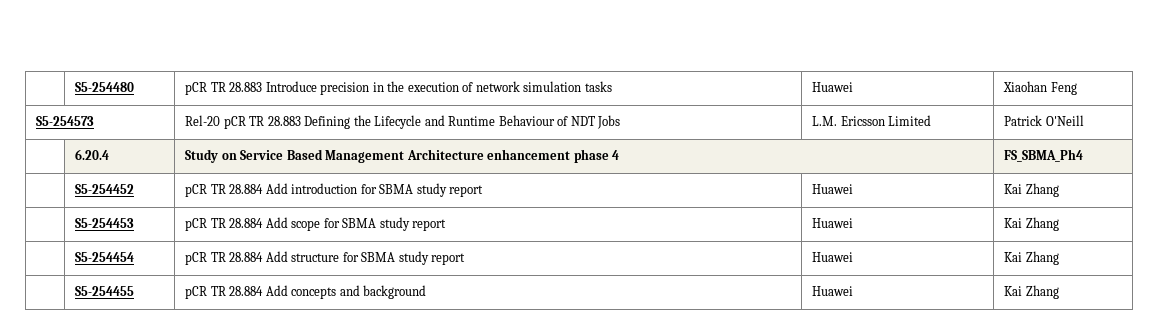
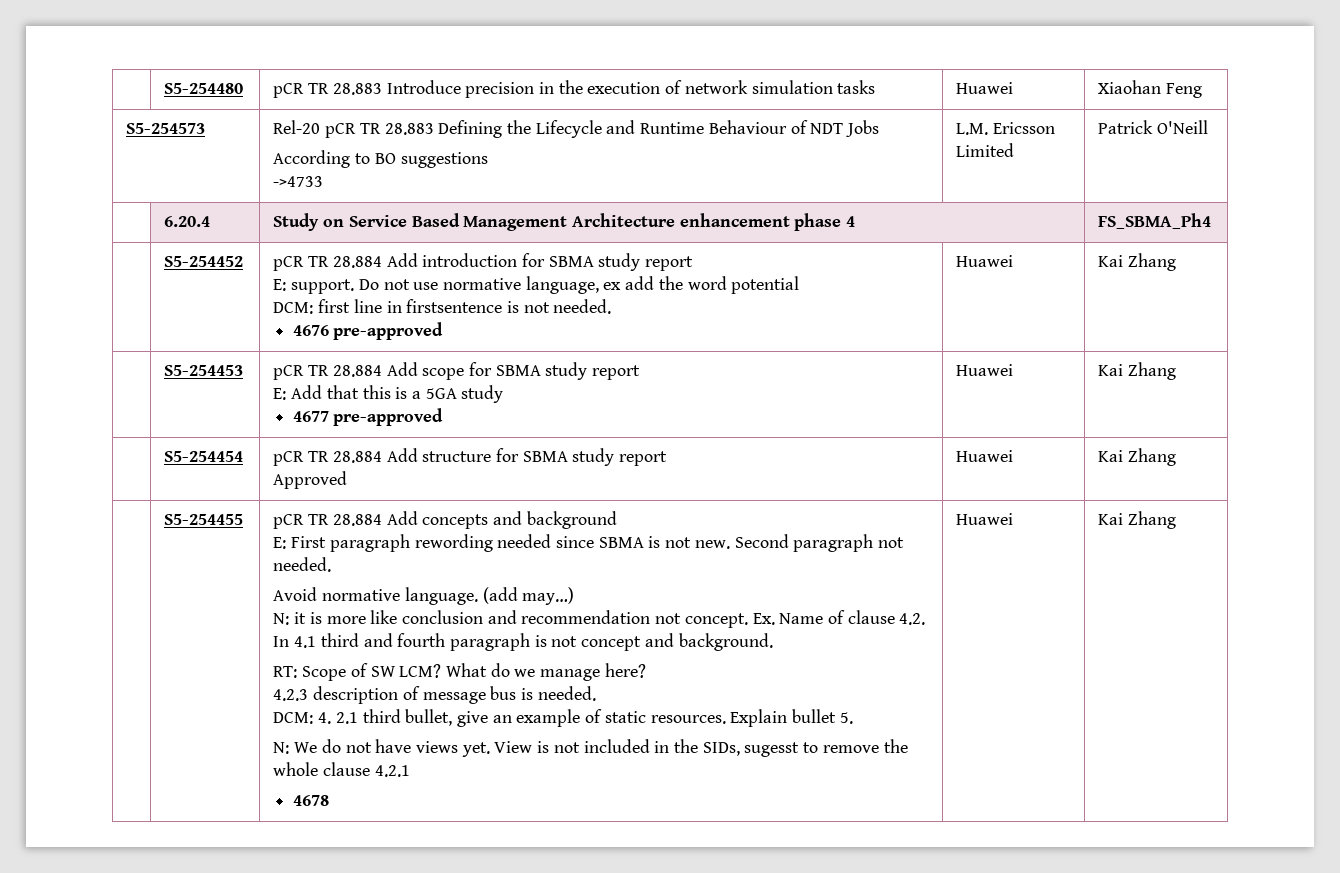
(621, 122) none -> [273,150,488,168] [273,176,324,187] // According to BO suggestions // ->4733
(484, 191) none -> [273,276,800,294] [273,299,612,314] [292,322,444,340] // E: support. Do not use normative language, ex add the word potential // DCM: first line in firstsentence is not needed. // 4676 pre-approved
(447, 225) none -> [273,385,504,403] [292,408,444,426] // E: Add that this is a 5GA study // 4677 pre-approved
(466, 259) none -> [273,471,348,489] // Approved
(427, 292) none -> [273,534,905,552] [273,557,332,572] [273,587,575,605] [273,610,926,628] [273,633,773,651] [273,663,646,681] [273,686,596,704] [273,709,853,727] [273,739,908,757] [273,762,410,777] [292,795,329,806] // E: First paragraph rewording needed since SBMA is not new. Second paragraph not needed. // Avoid normative language. (add may…) // N: it is more like conclusion and recommendation not concept. Ex. Name of clause 4.2. In 4.1 third and fourth paragraph is not concept and background. // RT: Scope of SW LCM? What do we manage here? // 4.2.3 description of message bus is needed. // DCM: 4. 2.1 third bullet, give an example of static resources. Explain bullet 5. // N: We do not have views yet. View is not included in the SIDs, sugesst to remove the whole clause 4.2.1 // 4678

